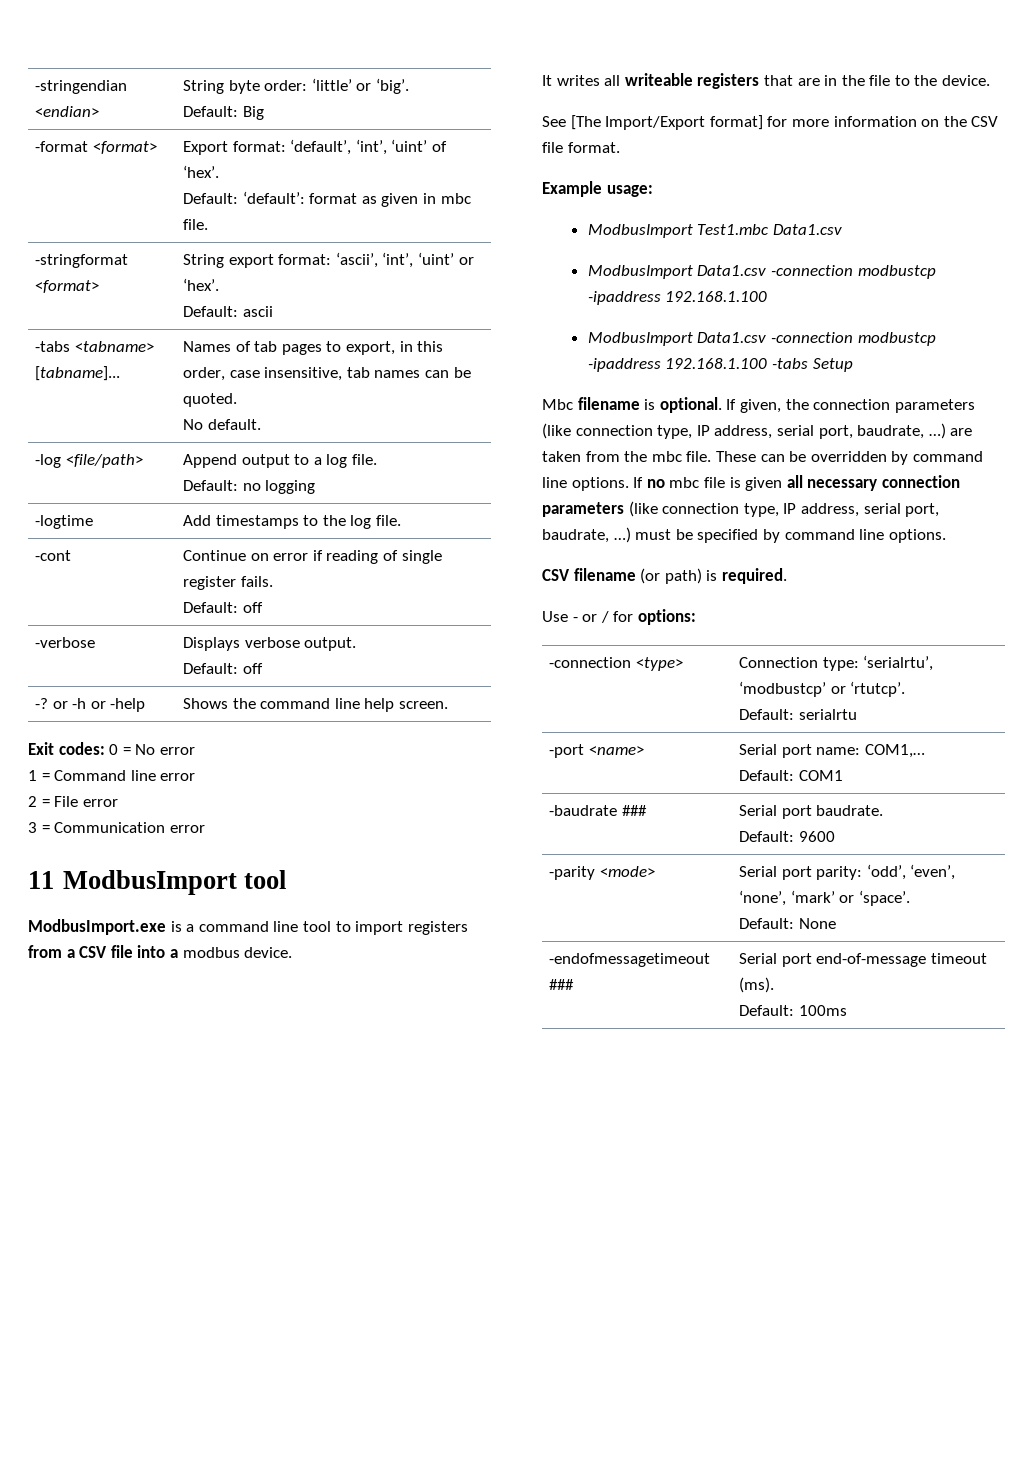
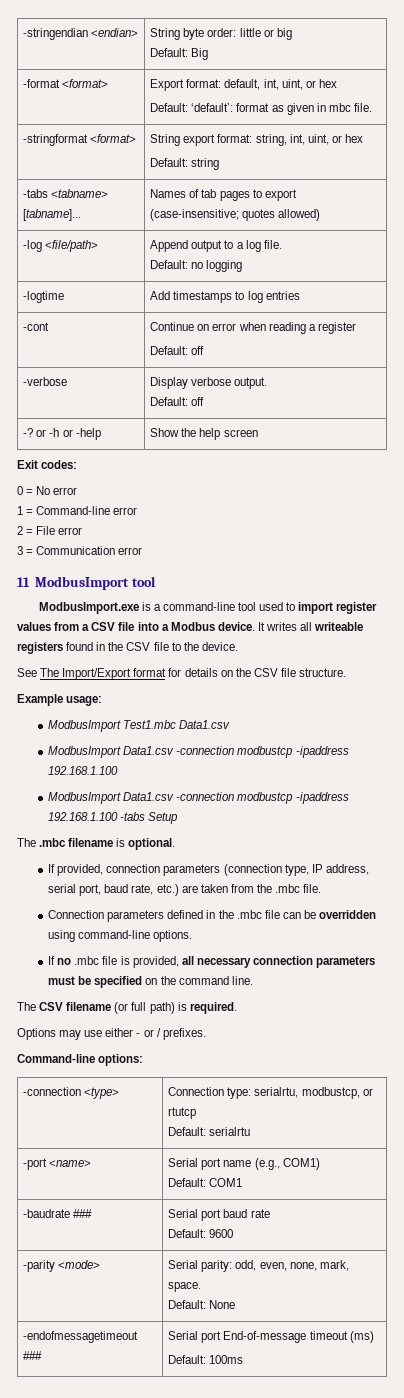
[311,78,409,94] ‘little’ or ‘big’. -> [239,28,292,40] little or big
[290,139,447,155] [182,165,219,178] ‘default’, ‘int’, ‘uint’ of ‘hex’. -> [224,79,337,90] default, int, uint, or hex
[335,252,474,268] [182,278,219,291] [182,306,273,317] ‘ascii’, ‘int’, ‘uint’ or ‘hex’. // Default: ascii -> [255,134,363,146] [150,158,220,170] string, int, uint, or hex // Default: string
[345,341,444,355] [182,367,471,381] [182,393,237,407] [182,419,261,430] export, in this order, case insensitive, tab names can be quoted. // No default. -> [264,189,297,201] [150,209,321,221] export (case-insensitive; quotes allowed)
[322,515,401,529] the log file. -> [247,291,300,303] log entries
[312,550,442,564] [182,576,273,590] if reading of single register fails. -> [238,322,356,334] when reading a register
[182,637,240,651] Displays -> [150,377,189,389] Display
[182,698,448,712] Shows the command line help screen. -> [150,428,258,440] Show the help screen
(105, 748) none -> (78, 464) //
[54,770,156,781] Command line -> [36,506,111,515] Command-line
[198,921,468,935] command line tool to import registers -> [162,602,378,614] [17,622,51,631] command-line tool used to import register values
[182,947,293,958] modbus device. // -> [170,622,255,631] Modbus device.
[763,75,865,86] that are in the -> [66,642,151,651] found in the CSV
[570,115,917,130] [The Import/Export format] for more information -> [40,668,218,680] The Import/Export format for details
[567,142,620,153] format. -> [299,668,347,677] structure.
[542,399,573,410] Mbc -> [17,838,67,847] The .mbc
[726,399,975,413] [542,423,946,439] If given, the connection parameters (like connection type, IP address, serial port, baudrate, …) -> [48,864,369,876] [48,884,179,896] // If provided, connection parameters (connection type, IP address, serial port, baud rate, etc.)
[651,451,983,465] [542,477,629,491] mbc file. These can be overridden by command line options. -> [275,884,322,893] [48,910,377,922] [48,930,193,942] .mbc file. // Connection parameters defined in the .mbc file can be overridden using command-line options. //
[669,477,700,488] mbc -> [74,956,100,965] .mbc
[745,477,783,491] given -> [132,956,179,968] provided,
[628,501,940,517] [542,527,946,543] (like connection type, IP address, serial port, baudrate, …) must be specified by command line options. // -> [48,976,253,988] [17,1002,36,1011] must be specified on the command line. // The
(661, 576) none -> [131,1002,147,1011] full
[542,611,568,622] Use -> [17,1028,134,1040] Options may use either
[613,611,634,622] for -> [162,1028,206,1040] [17,1054,95,1063] prefixes. // Command-line
[863,655,934,671] [738,681,906,697] ‘serialrtu’, ‘modbustcp’ or ‘rtutcp’. -> [254,1087,373,1099] [168,1107,197,1119] serialrtu, modbustcp, or rtutcp
[816,744,925,758] name: COM1,… -> [223,1158,320,1170] name (e.g., COM1)
[816,805,884,816] baudrate. -> [223,1209,270,1218] baud rate
[781,864,956,880] [738,890,910,906] port parity: ‘odd’, ‘even’, ‘none’, ‘mark’ or ‘space’. -> [201,1260,349,1272] [168,1282,202,1292] parity: odd, even, none, mark, space.
[816,953,987,967] [738,977,774,993] end-of-message timeout (ms). -> [223,1331,374,1343] End-of-message timeout (ms)

